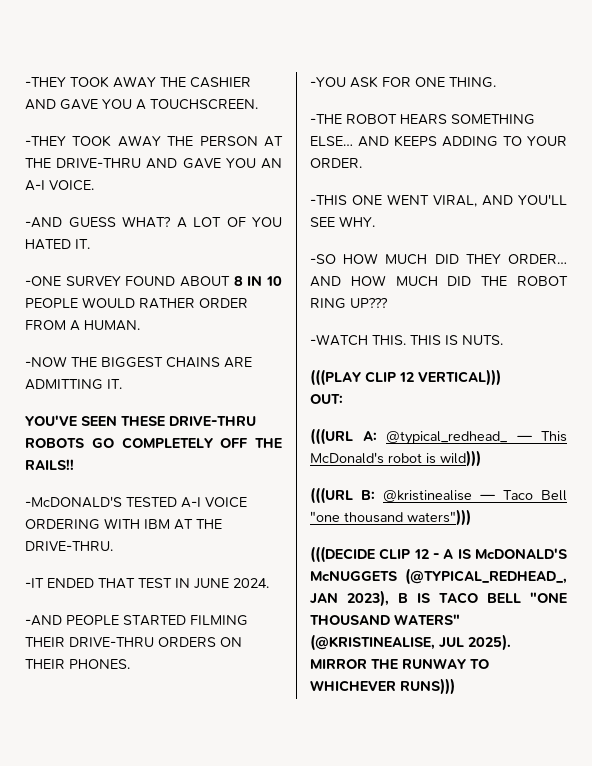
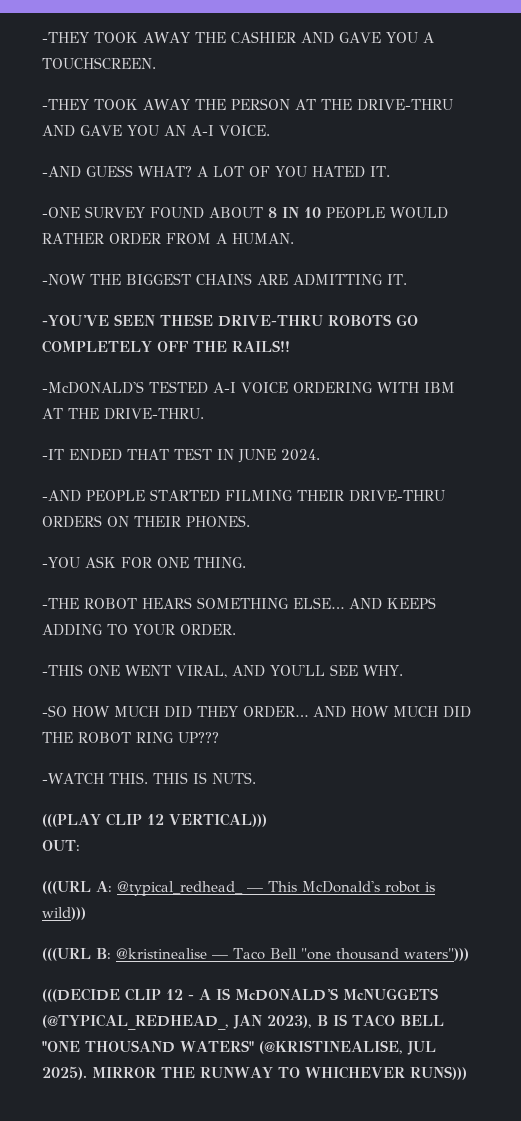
[25,415,77,426] YOU'VE -> [42,315,109,326] -YOU'VE

